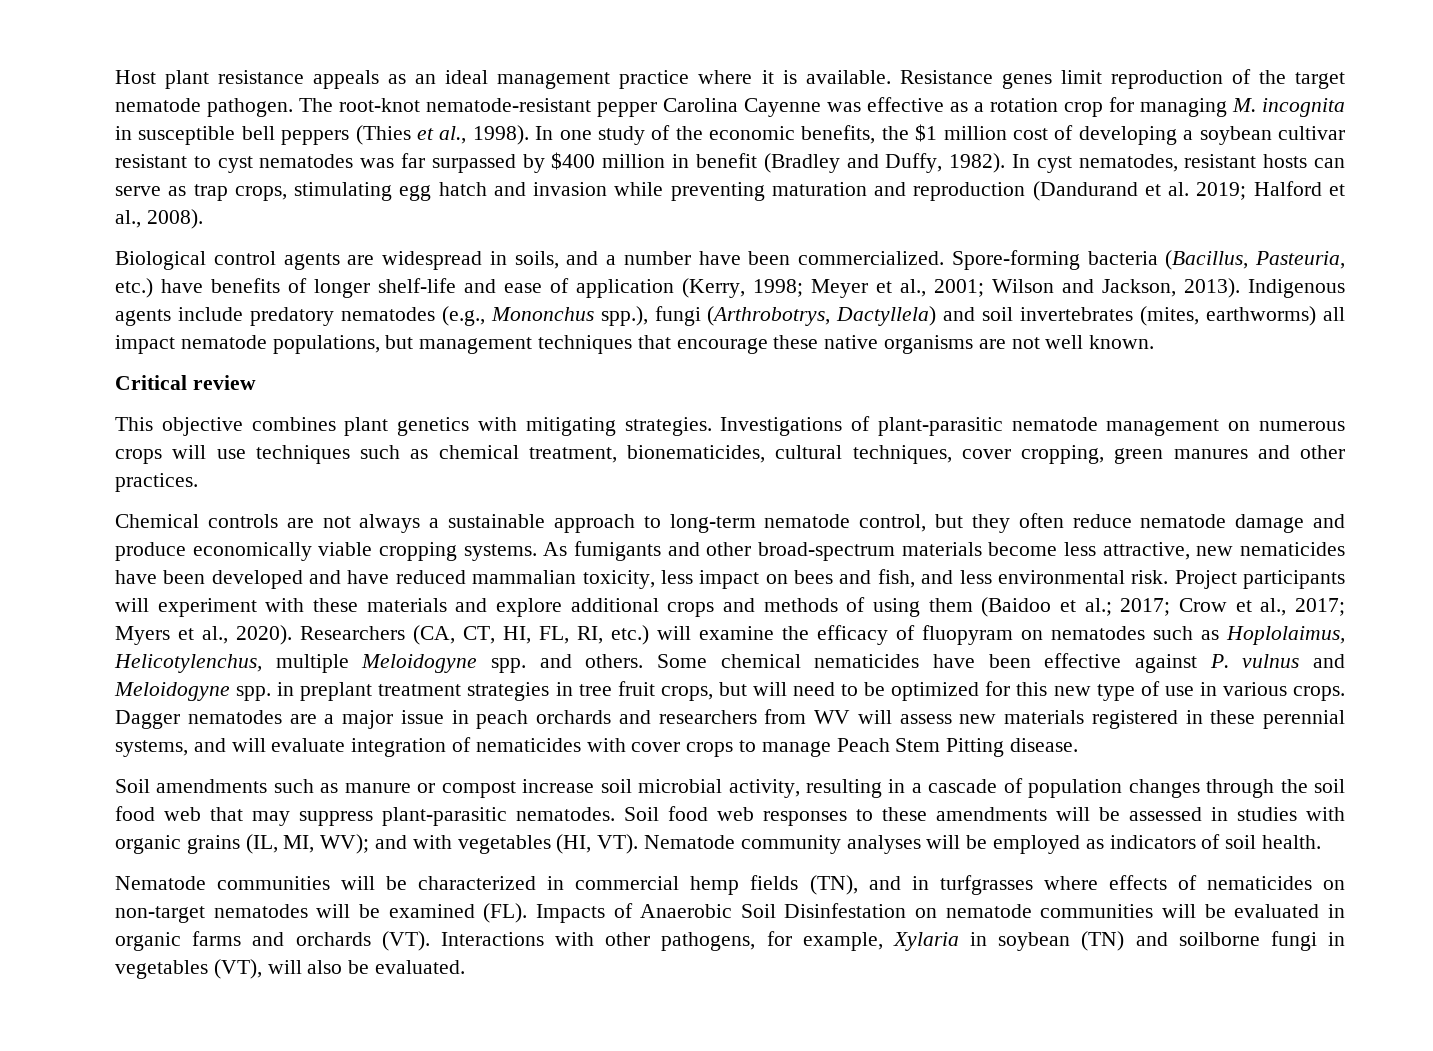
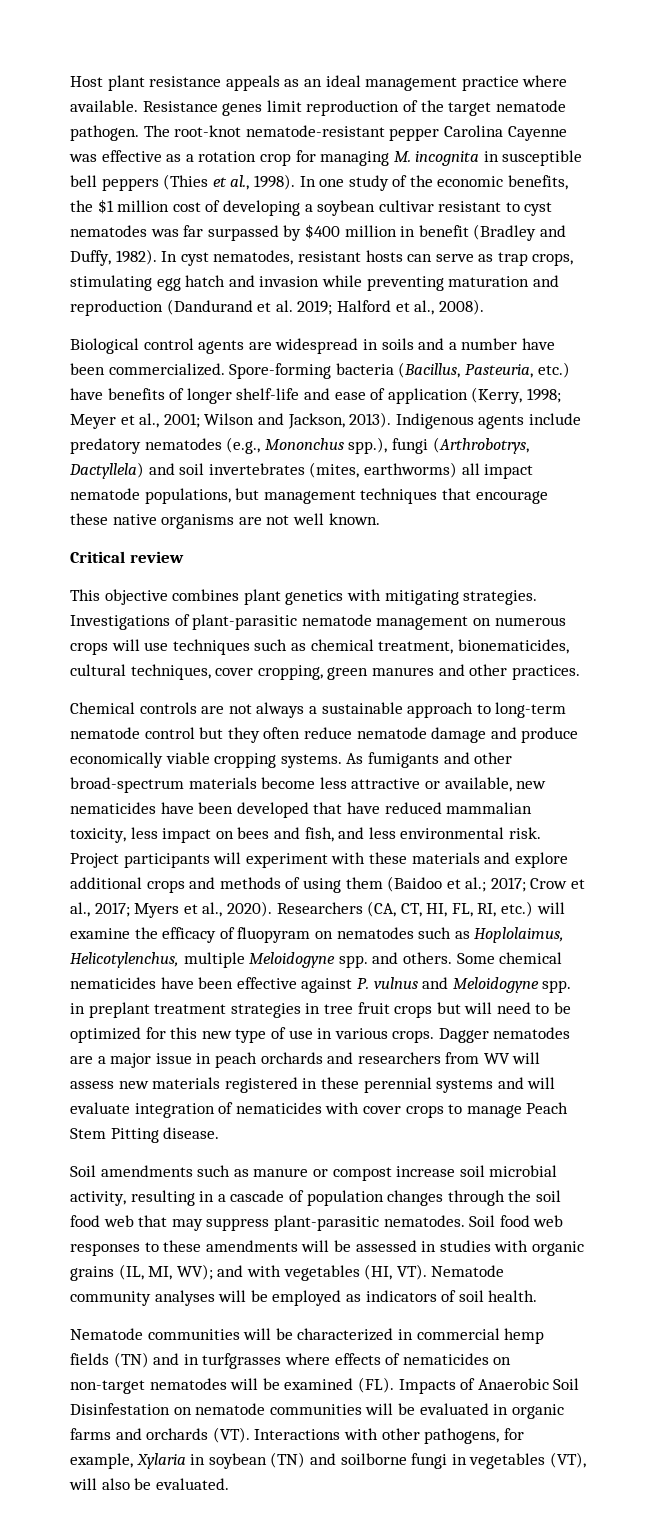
[761,70,797,84] it is -> (568, 81) none
[514,251,559,269] soils, -> [381,338,414,350] soils
[859,514,927,532] control, -> [144,727,195,739] control
[1102,542,1190,560] attractive, -> [351,777,512,792] attractive or available,
[309,570,342,584] and -> [313,802,343,814] that
[660,686,713,701] crops, -> [394,1005,433,1018] crops
[115,740,188,757] systems, -> [436,1079,494,1093] systems
[809,875,858,895] (TN), -> [113,1352,149,1368] (TN)

